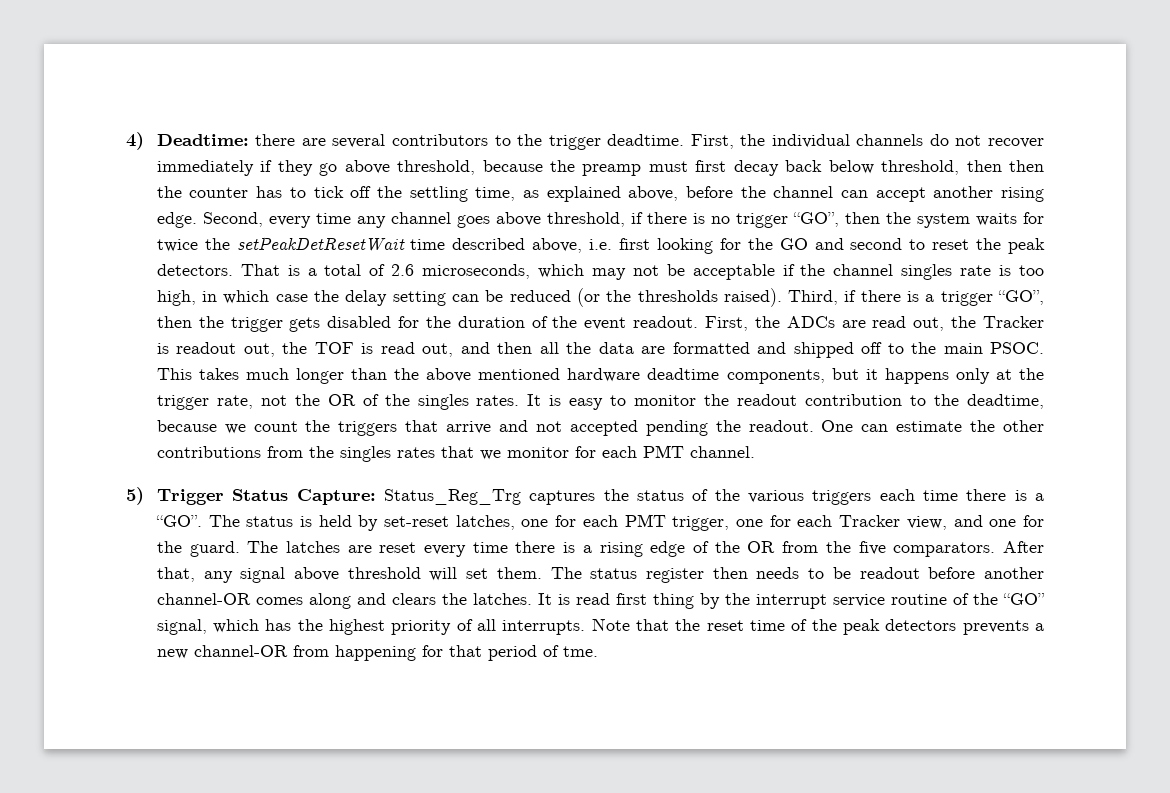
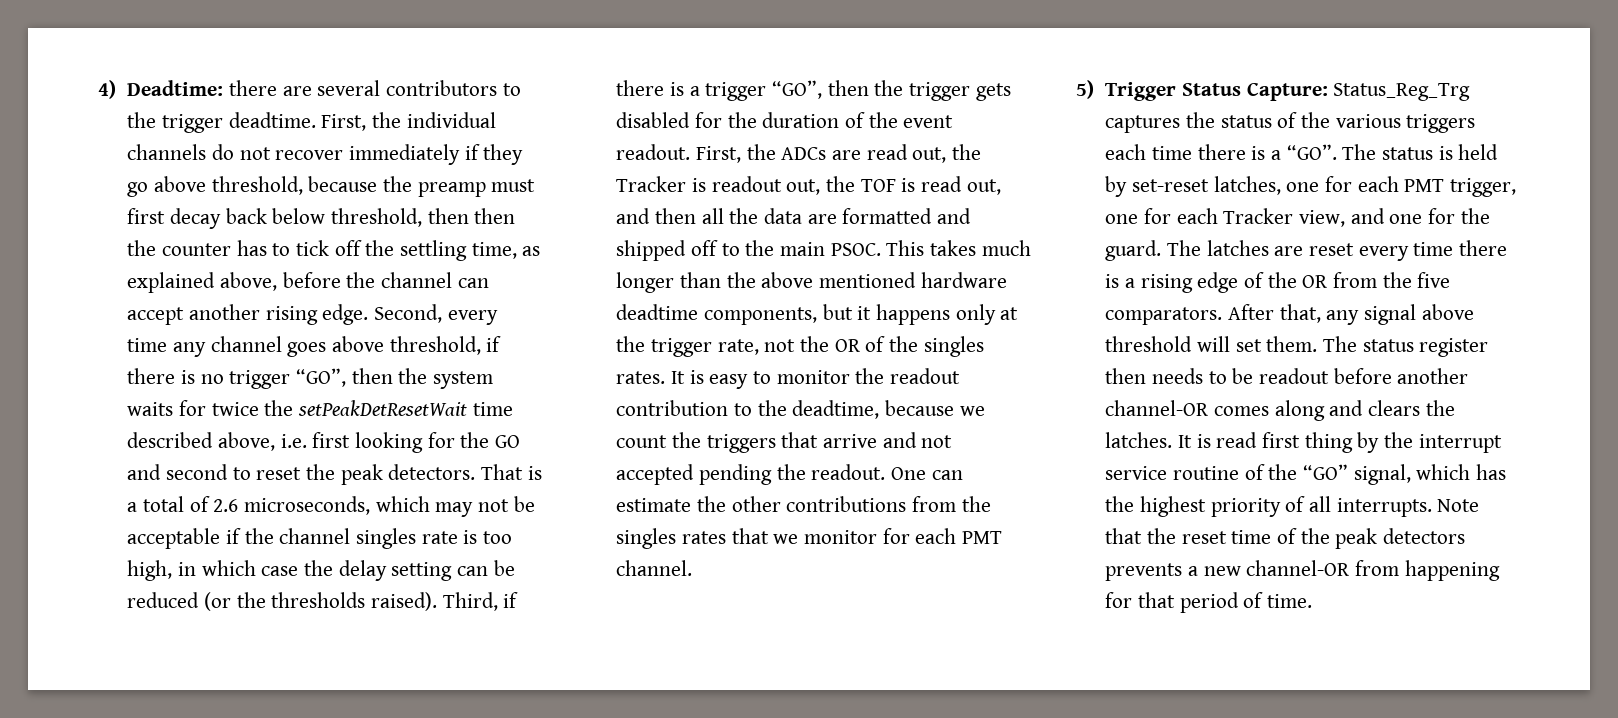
[562,646,598,657] tme. -> [1267,594,1313,608] time.

